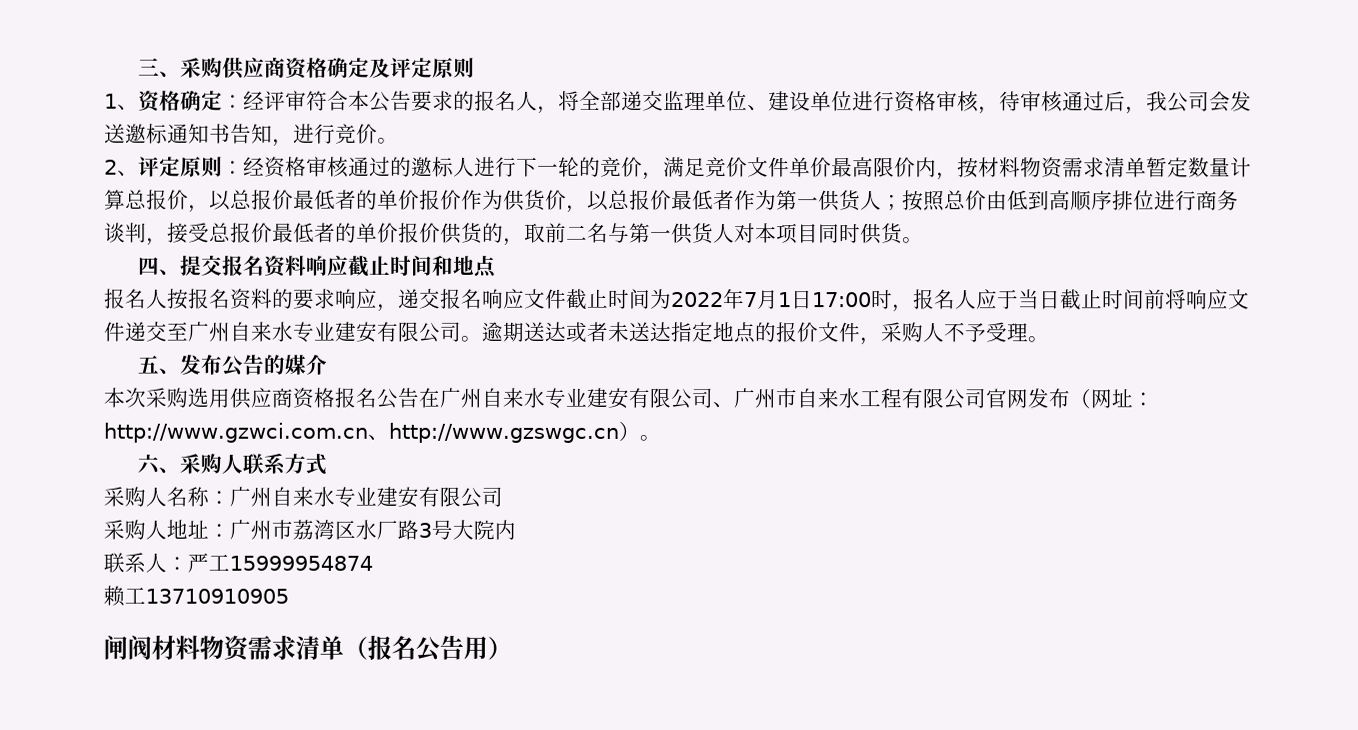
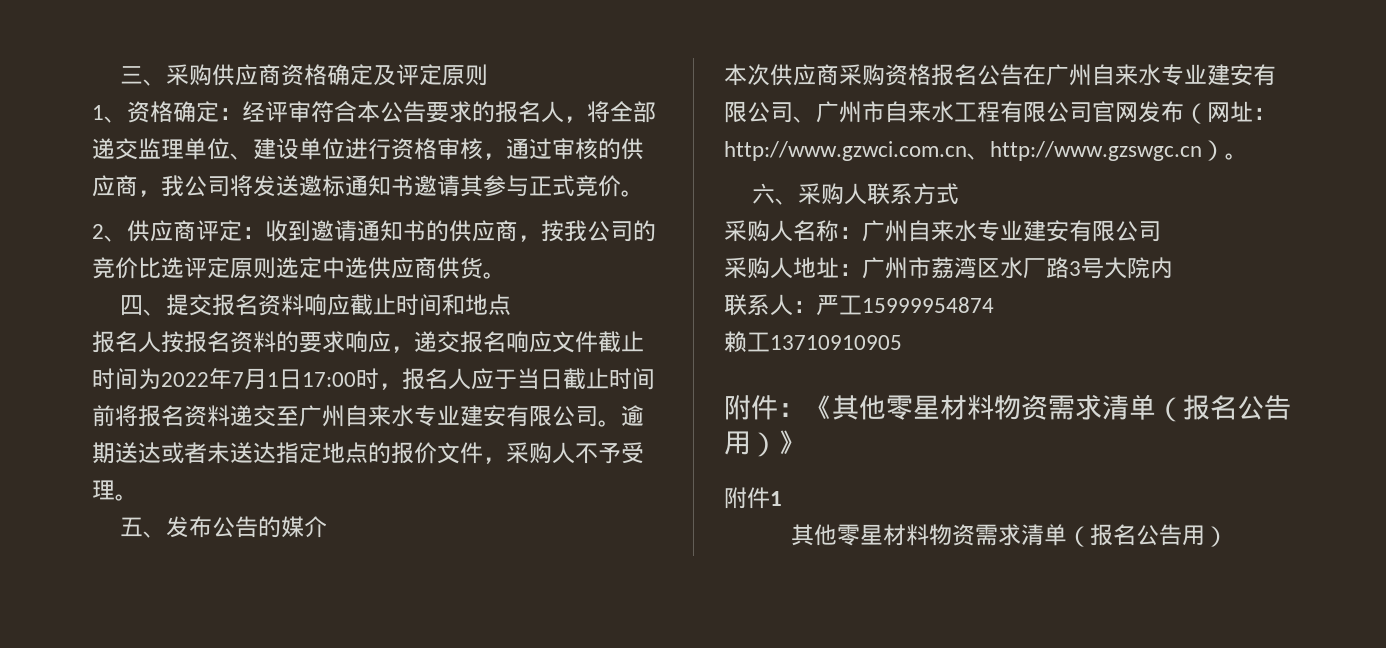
[999,91,1126,113] 待审核通过后 -> [506,138,644,160] [92,175,138,197] 通过审核的供应商
[1209,91,1231,113] 会 -> [230,175,253,197] 将
[230,123,336,147] 告知，进行 -> [414,175,575,197] 邀请其参与正式
[138,156,1252,181] [104,189,1239,213] [104,222,861,246] 评定原则：经资格审核通过的邀标人进行下一轮的竞价，满足竞价文件单价最高限价内，按材料物资需求清单暂定数量计算总报价，以总报价最低者的单价报价作为供货价，以总报价最低者作为第一供货人；按照总价由低到高顺序排位进行商务谈判，接受总报价最低者的单价报价供货的，取前二名与第一供货人对本项目同时 -> [127,220,656,242] [92,257,437,279] 供应商评定：收到邀请通知书的供应商，按我公司的竞价比选评定原则选定中选供应商
[1186,289,1250,310] [104,321,126,342] 响应文件 -> [138,405,230,427] 报名资料
[145,387,293,409] 采购选用供应商 -> [770,64,885,86] 供应商采购
[103,635,512,662] 闸阀材料物资需求清单（报名公告用） -> [724,394,1291,422] [724,430,805,457] [724,487,782,509] [790,524,1228,547] 附件：《其他零星材料物资需求清单（报名公告用）》 // 附件1 // 其他零星材料物资需求清单（报名公告用）

